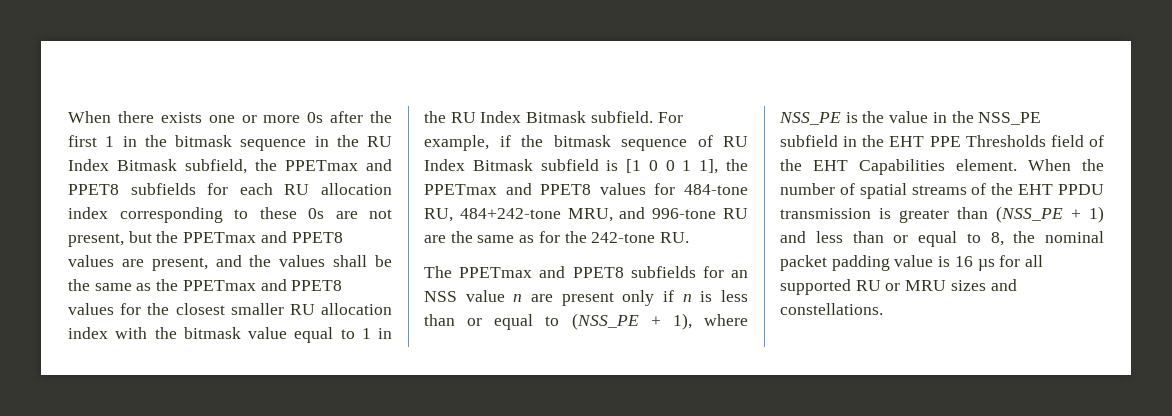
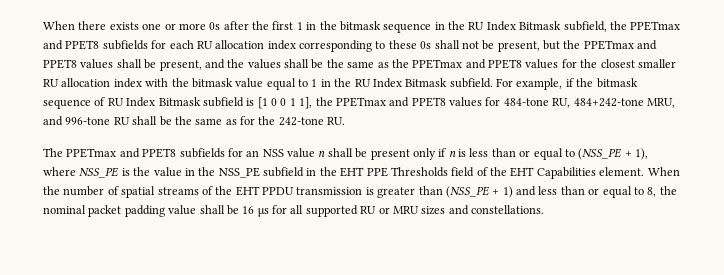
[335,209,392,219] are not -> [434,40,495,50] shall not be
[121,259,144,267] are -> [116,59,157,69] shall be
[424,235,446,243] are -> [132,116,172,126] shall be
[531,294,553,302] are -> [327,148,368,158] shall be
[938,256,951,267] is -> [199,205,239,215] shall be

